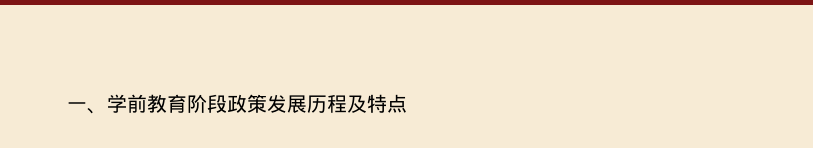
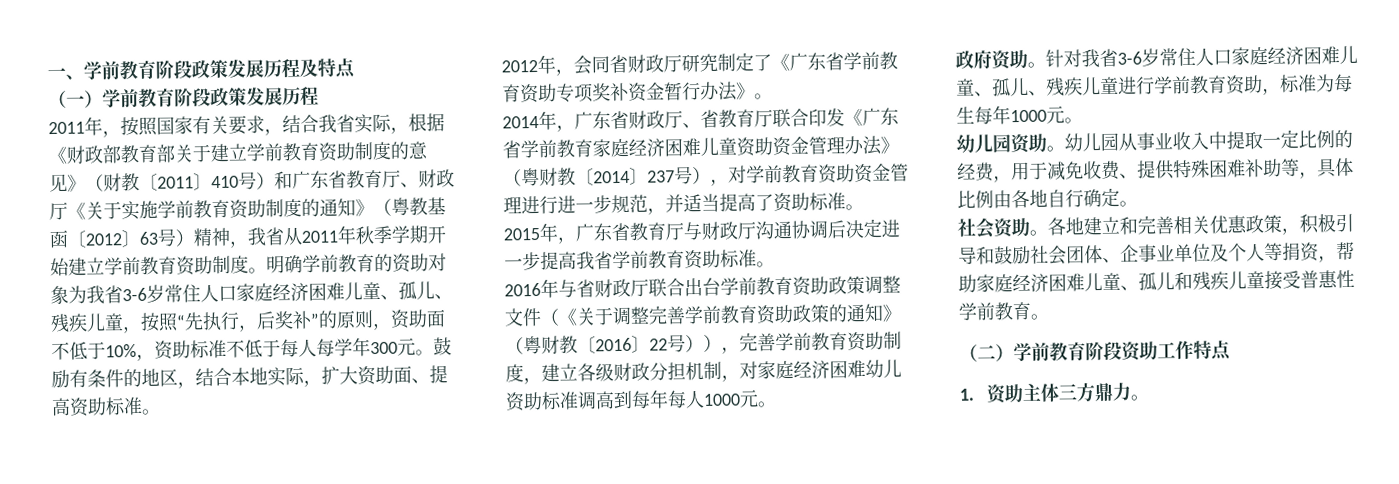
(407, 103) none -> [48,86,319,109] [48,113,445,138] [48,141,428,165] [49,169,455,193] [49,197,446,221] [49,225,446,249] [50,253,447,277] [50,281,453,305] [50,309,446,334] [51,337,452,361] [51,365,448,389] [51,396,161,417] [501,51,898,76] [502,81,773,104] [502,107,899,132] [502,135,899,159] [503,163,909,187] [503,192,864,215] [503,218,900,244] [504,249,775,271] [504,275,901,298] [504,303,902,327] [505,331,902,355] [505,359,902,385] [505,389,777,412] [955,45,1358,70] [955,73,1353,97] [956,105,1083,125] [956,129,1353,154] [957,157,1354,183] [957,187,1138,209] [957,213,1354,239] [958,241,1355,265] [958,269,1355,293] [958,301,1049,321] [959,340,1232,362] [959,382,1149,404] // （一）学前教育阶段政策发展历程 // 2011年，按照国家有关要求，结合我省实际，根据《财政部教育部关于建立学前教育资助制度的意见》（财教〔2011〕410号）和广东省教育厅、财政厅《关于实施学前教育资助制度的通知》（粤教基函〔2012〕63号）精神，我省从2011年秋季学期开始建立学前教育资助制度。明确学前教育的资助对象为我省3-6岁常住人口家庭经济困难儿童、孤儿、残疾儿童，按照“先执行，后奖补”的原则，资助面不低于10%，资助标准不低于每人每学年300元。鼓励有条件的地区，结合本地实际，扩大资助面、提高资助标准。 // 2012年，会同省财政厅研究制定了《广东省学前教育资助专项奖补资金暂行办法》。 // 2014年，广东省财政厅、省教育厅联合印发《广东省学前教育家庭经济困难儿童资助资金管理办法》（粤财教〔2014〕237号），对学前教育资助资金管理进行进一步规范，并适当提高了资助标准。 // 2015年，广东省教育厅与财政厅沟通协调后决定进一步提高我省学前教育资助标准。 // 2016年与省财政厅联合出台学前教育资助政策调整文件（《关于调整完善学前教育资助政策的通知》（粤财教〔2016〕22号）），完善学前教育资助制度，建立各级财政分担机制，对家庭经济困难幼儿资助标准调高到每年每人1000元。 // 政府资助。针对我省3-6岁常住人口家庭经济困难儿童、孤儿、残疾儿童进行学前教育资助，标准为每生每年1000元。 // 幼儿园资助。幼儿园从事业收入中提取一定比例的经费，用于减免收费、提供特殊困难补助等，具体比例由各地自行确定。 // 社会资助。各地建立和完善相关优惠政策，积极引导和鼓励社会团体、企事业单位及个人等捐资，帮助家庭经济困难儿童、孤儿和残疾儿童接受普惠性学前教育。 // （二）学前教育阶段资助工作特点 // 1.资助主体三方鼎力。

